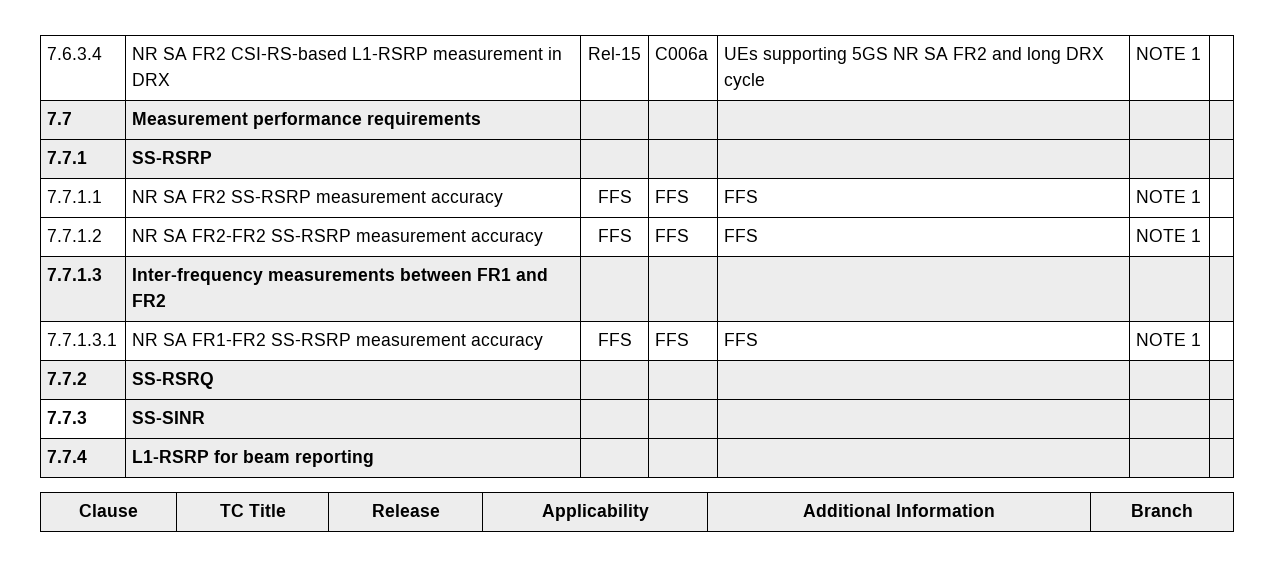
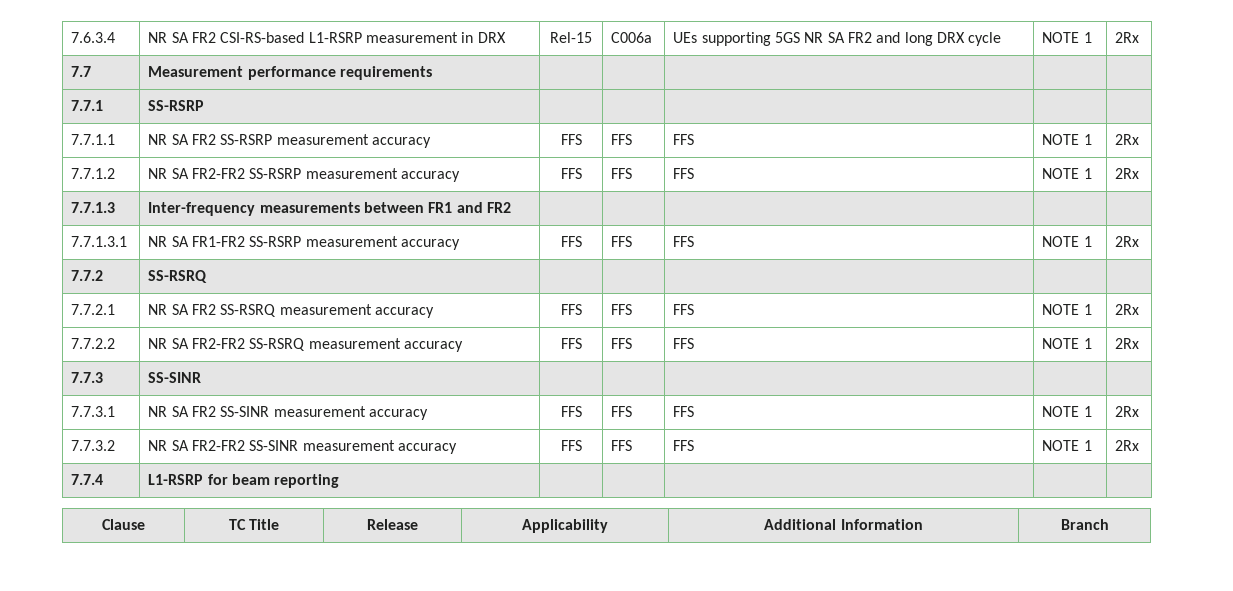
(1202, 53) none -> [1115,32,1140,43] 2Rx
(1202, 196) none -> [1115,134,1140,145] 2Rx
(1202, 235) none -> [1115,168,1140,179] 2Rx
(1202, 339) none -> [1115,236,1140,247] 2Rx
[47,411,88,424] [132,411,206,424] 7.7.3 | SS-SINR | | | | | -> [71,304,116,315] [148,304,434,318] [560,304,582,315] [611,304,633,315] [673,304,695,315] [1042,304,1092,315] [1115,304,1140,315] [71,338,116,349] [148,338,463,352] [560,338,582,349] [611,338,633,349] [673,338,695,349] [1042,338,1092,349] [1115,338,1140,349] [71,372,104,383] [148,372,202,383] [71,406,116,417] [148,406,428,420] [560,406,582,417] [611,406,633,417] [673,406,695,417] [1042,406,1092,417] [1115,406,1140,417] [71,440,116,451] [148,440,457,454] [560,440,582,451] [611,440,633,451] [673,440,695,451] [1042,440,1092,451] [1115,440,1140,451] 7.7.2.1 | NR SA FR2 SS-RSRQ measurement accuracy | FFS | FFS | FFS | NOTE 1 | 2Rx // 7.7.2.2 | NR SA FR2-FR2 SS-RSRQ measurement accuracy | FFS | FFS | FFS | NOTE 1 | 2Rx // 7.7.3 | SS-SINR | | | | | // 7.7.3.1 | NR SA FR2 SS-SINR measurement accuracy | FFS | FFS | FFS | NOTE 1 | 2Rx // 7.7.3.2 | NR SA FR2-FR2 SS-SINR measurement accuracy | FFS | FFS | FFS | NOTE 1 | 2Rx

